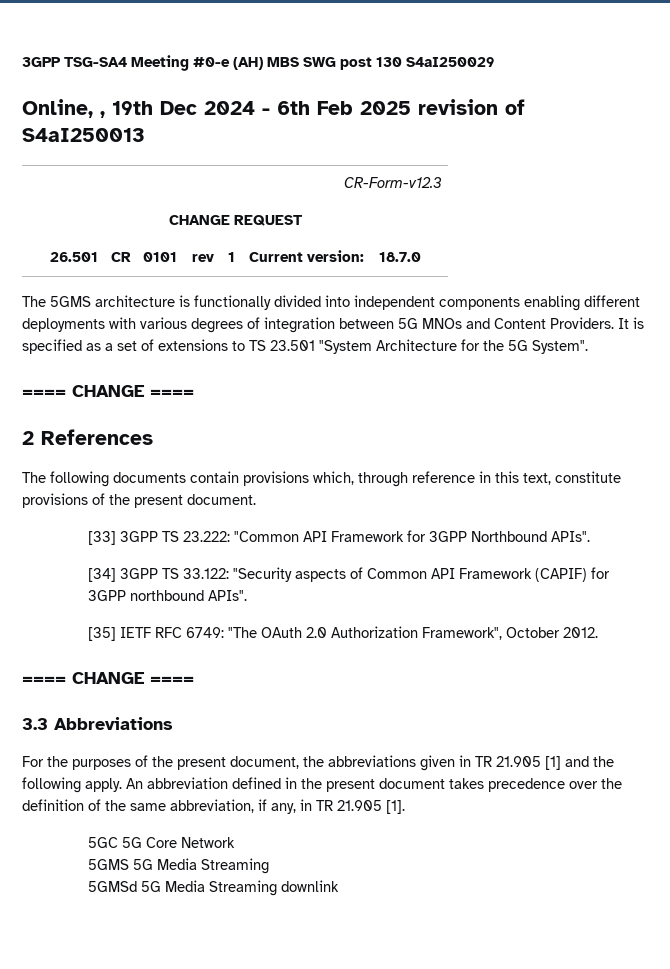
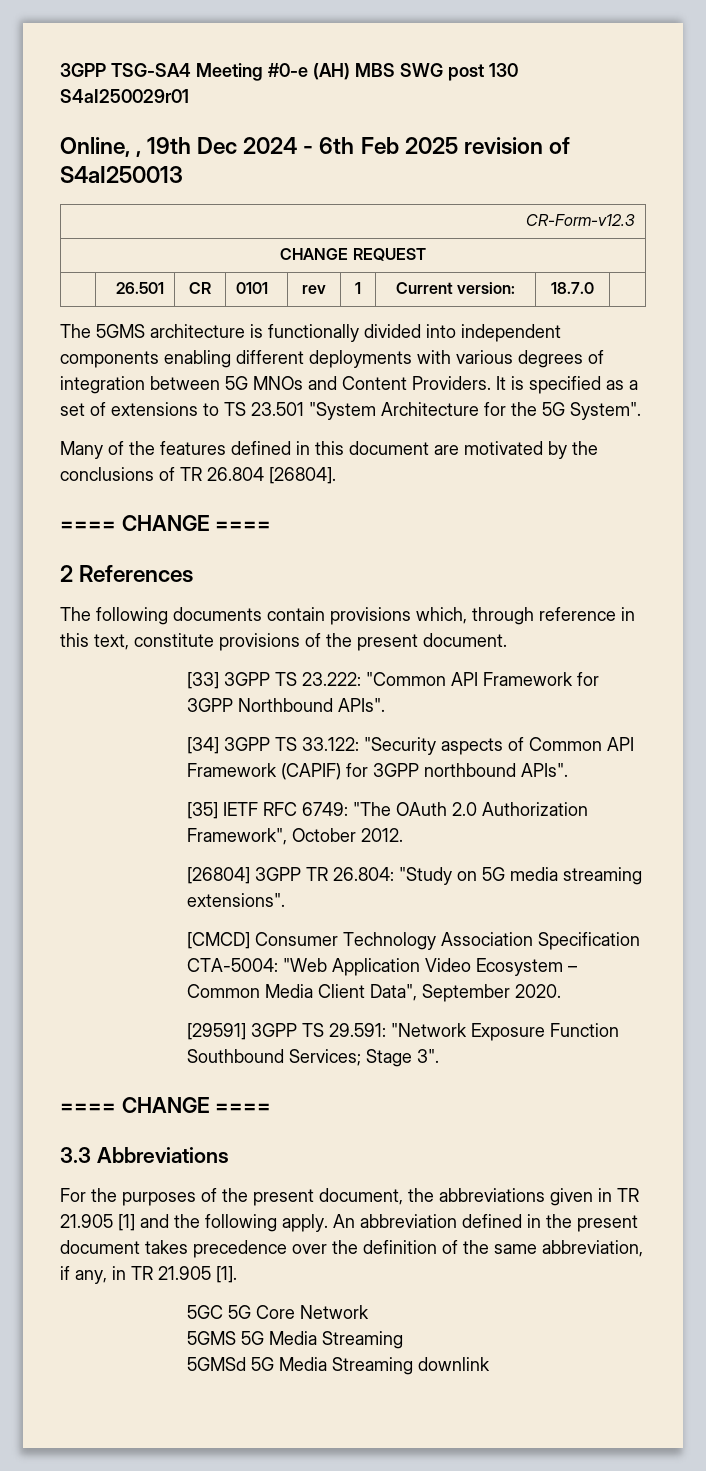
[406,57,494,67] S4aI250029 -> [60,89,189,103] S4aI250029r01
(588, 347) none -> [60,441,598,459] [60,467,336,484] // Many of the features defined in this document are motivated by the conclusions of TR 26.804 [26804].
(598, 632) none -> [187,867,643,885] [187,893,286,907] [187,932,641,950] [187,958,578,976] [187,984,562,1002] [187,1023,620,1041] [187,1049,440,1067] // [26804] 3GPP TR 26.804: "Study on 5G media streaming extensions". // [CMCD] Consumer Technology Association Specification CTA-5004: "Web Application Video Ecosystem – Common Media Client Data", September 2020. // [29591] 3GPP TS 29.591: "Network Exposure Function Southbound Services; Stage 3".

